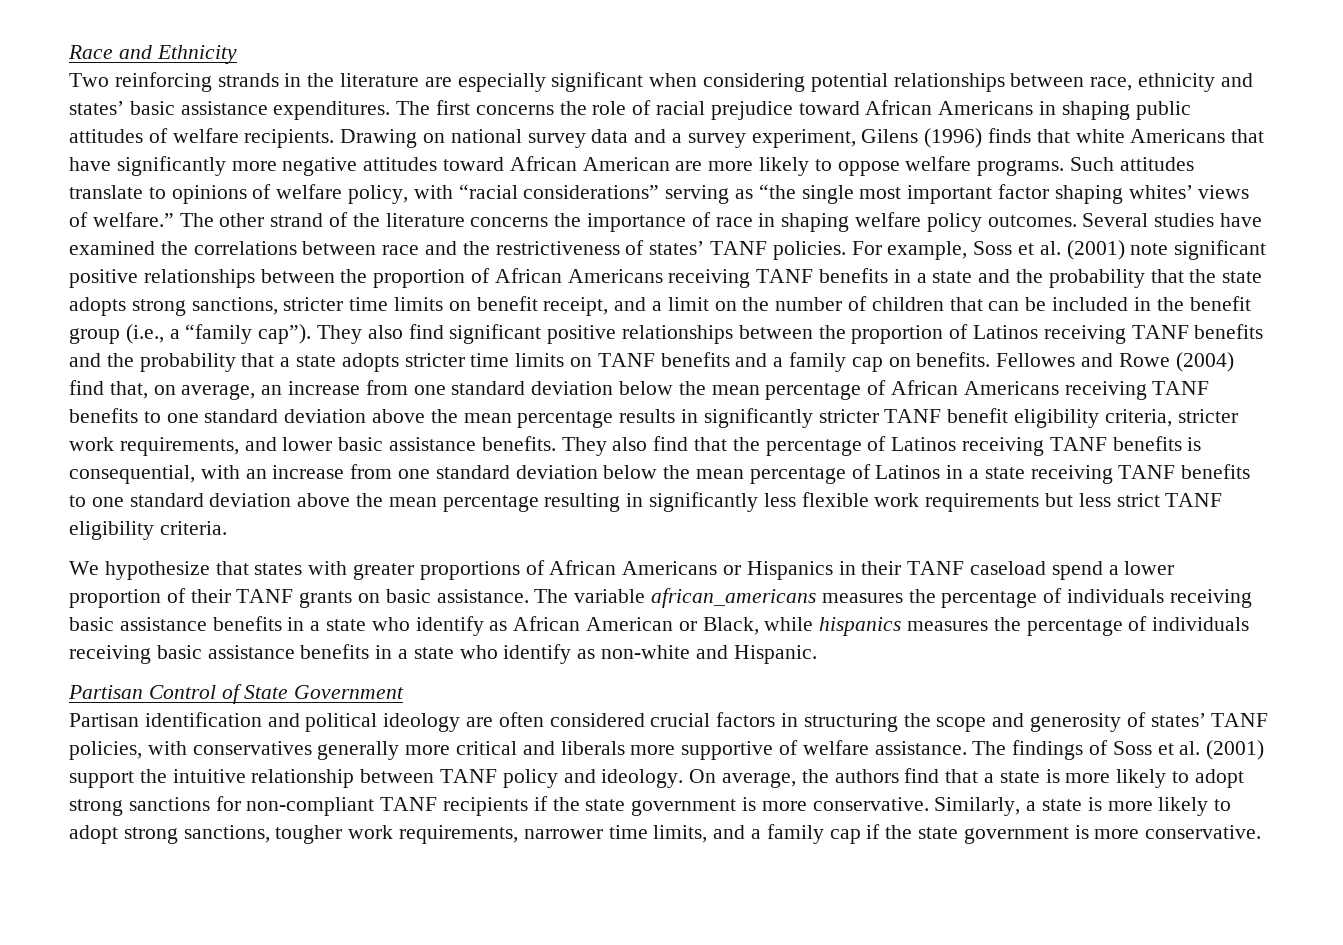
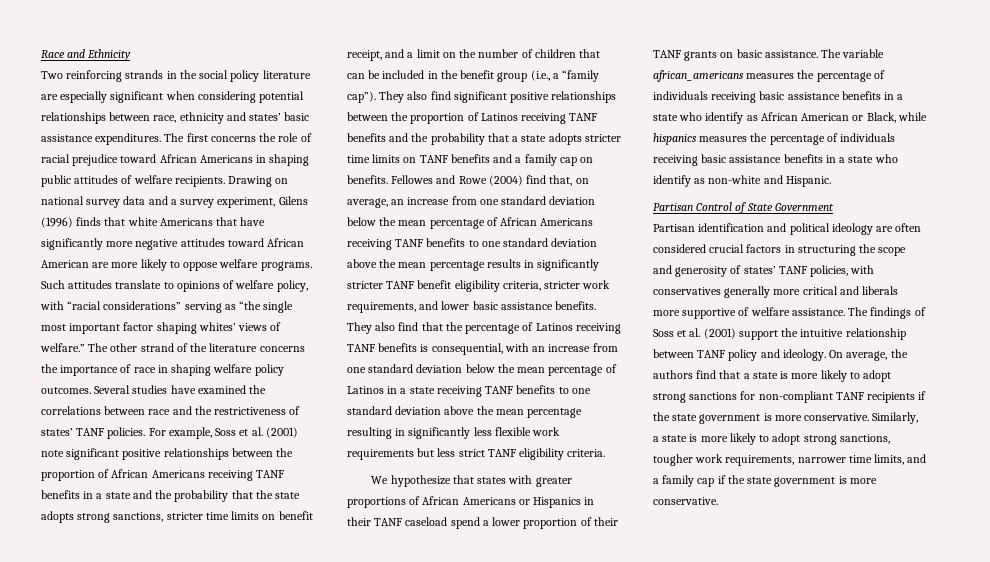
(335, 80) none -> [199,70,260,82] social policy

